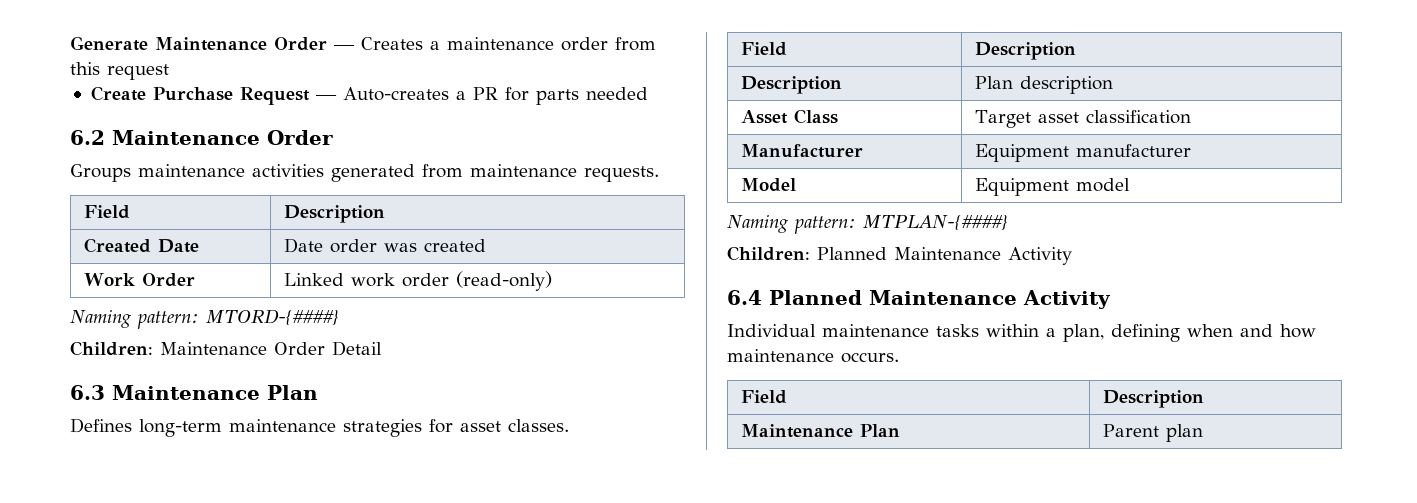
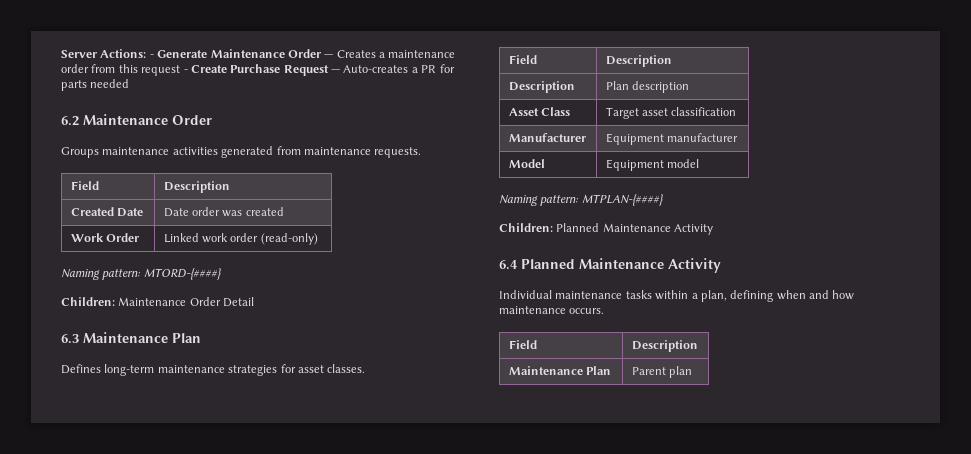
(70, 43) none -> [61,49,154,58] Server Actions: -
(169, 72) // -> [183,69,188,73] -

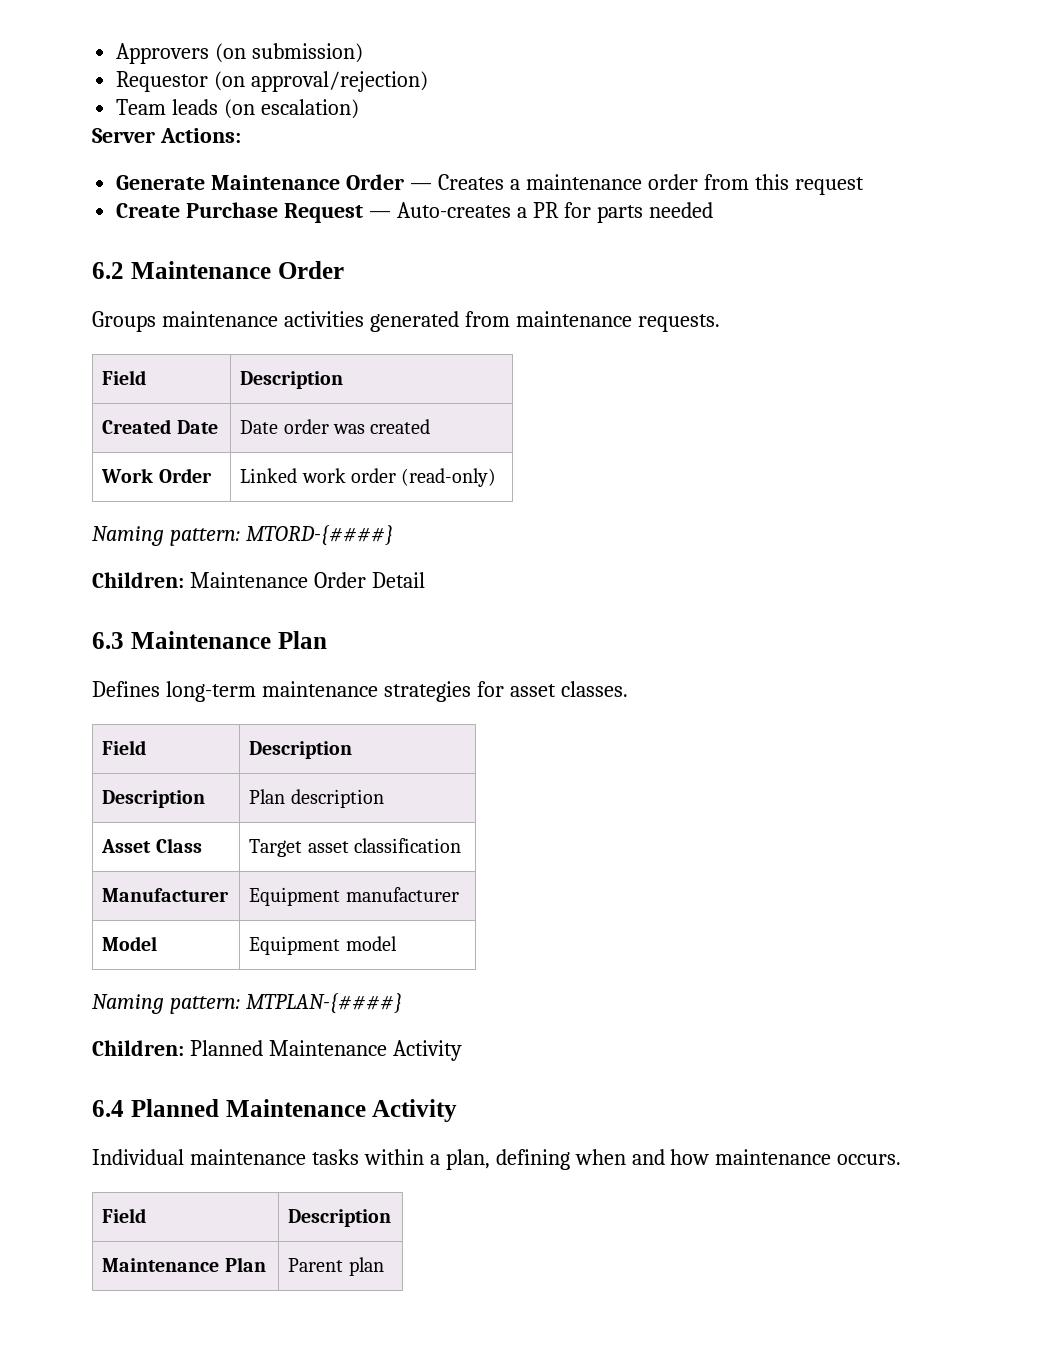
(61, 54) none -> [116,43,364,64] [116,71,429,92] [116,99,360,119] Approvers (on submission) // Requestor (on approval/rejection) // Team leads (on escalation) //
[149,54,154,58] - -> (241, 135) //
[183,69,188,73] - -> (864, 186) //

